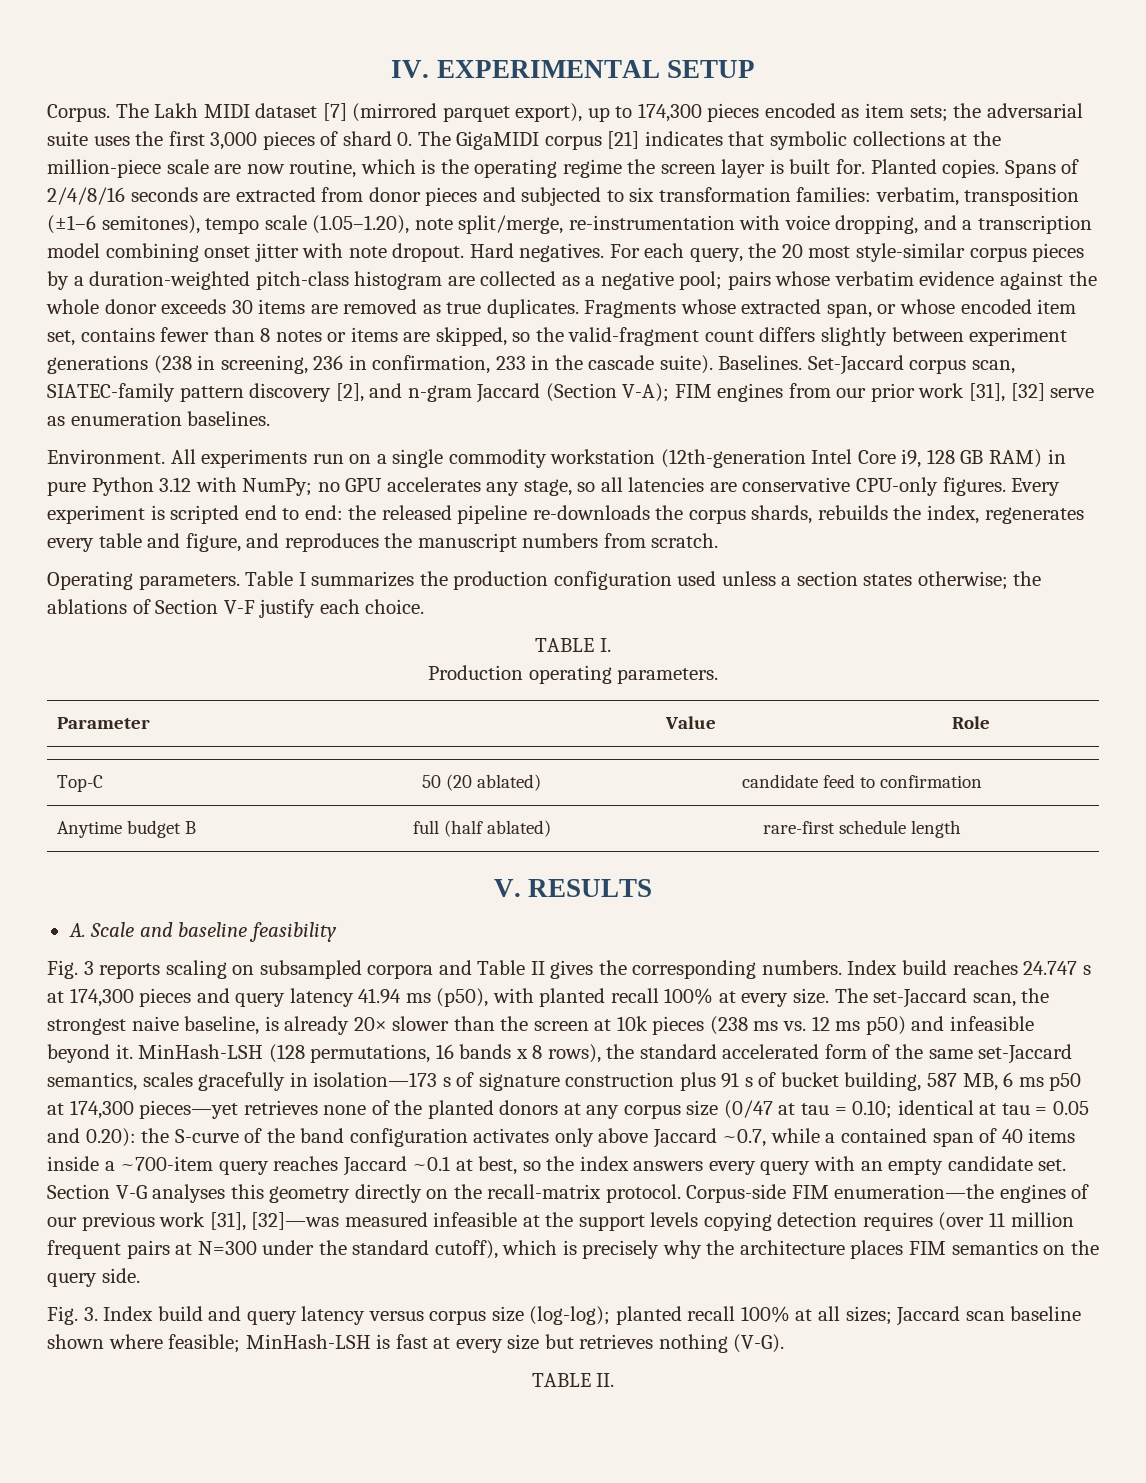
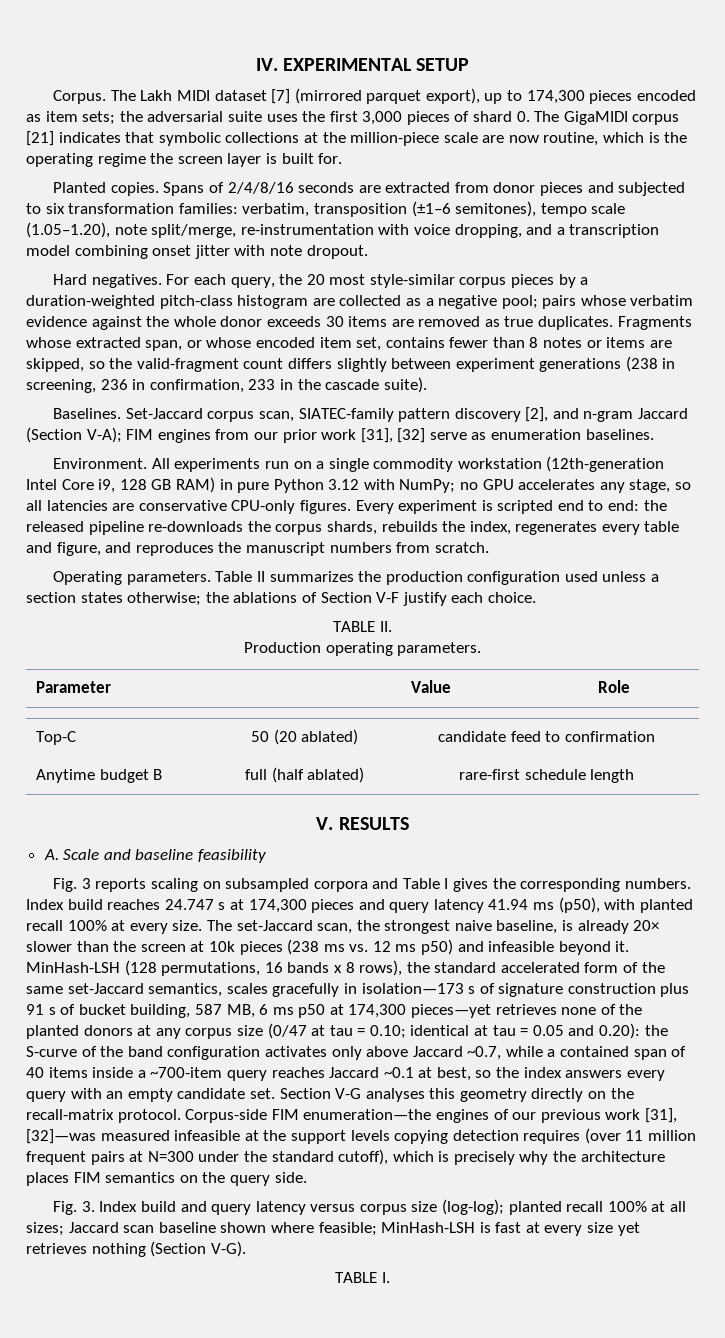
(866, 166) none -> (343, 158) //
(465, 252) none -> (368, 252) //
(713, 364) none -> (427, 385) //
[298,572,306,586] I -> [256,571,265,582] II
[599,638,611,652] I. -> [379,621,392,632] II.
[530,961,545,975] II -> [444,878,449,889] I
[544,1334,574,1349] but -> [617,1222,640,1236] yet
[733,1334,785,1353] [531,1373,615,1387] (V-G). // TABLE II. -> [150,1241,246,1257] [335,1272,390,1283] (Section V-G). // TABLE I.

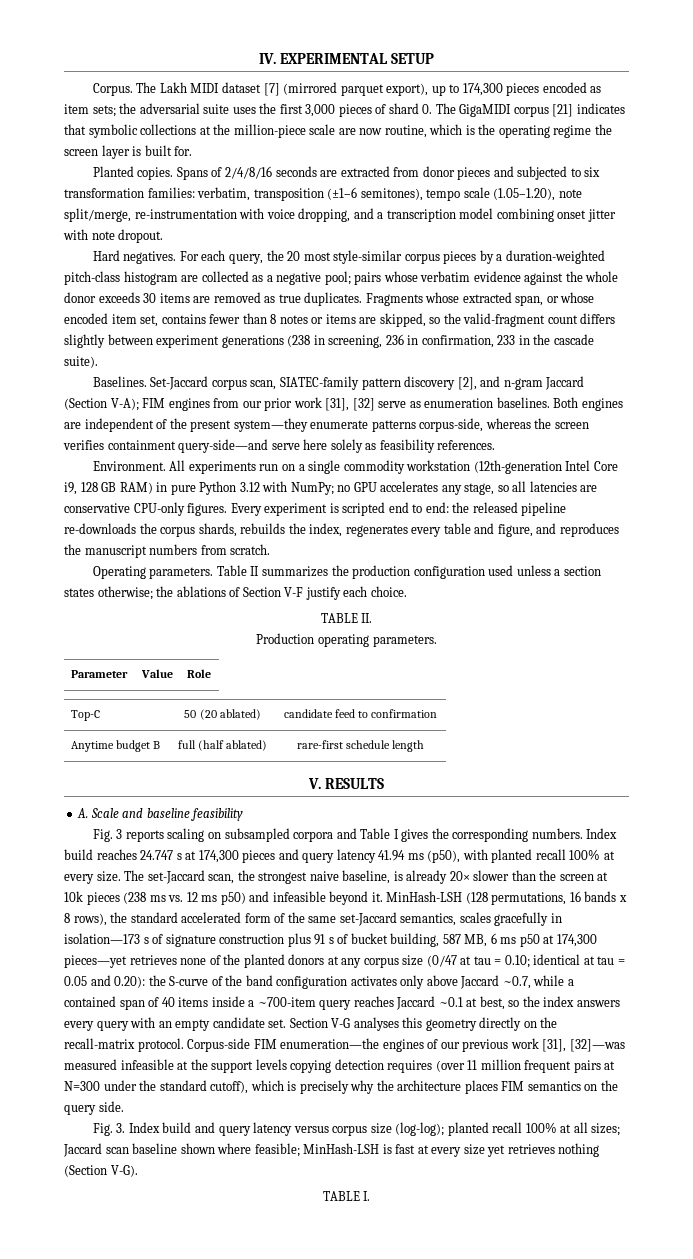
(654, 434) none -> [553,397,623,411] [64,418,589,432] [63,439,496,453] Both engines are independent of the present system—they enumerate patterns corpus-side, whereas the screen verifies containment query-side—and serve here solely as feasibility references.

